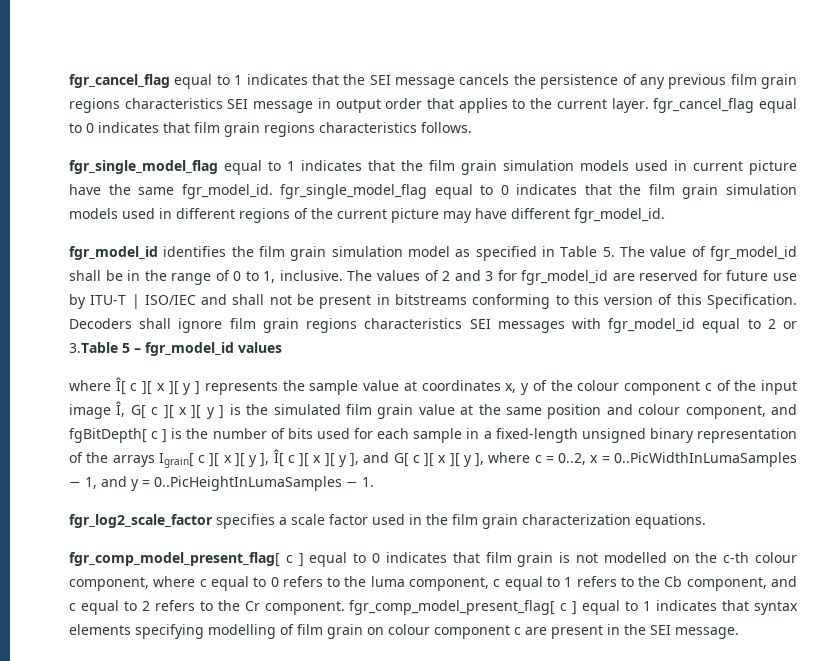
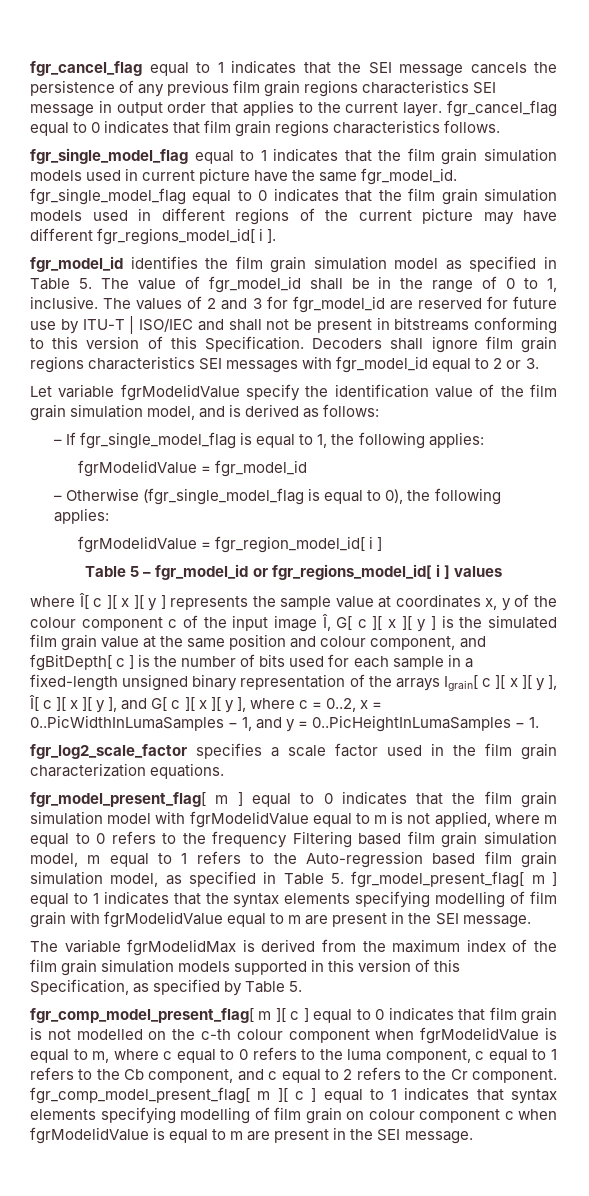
[574,208,665,223] fgr_model_id. -> [97,228,277,245] fgr_regions_model_id[ i ].
[69,342,234,356] 3.Table 5 – fgr_model_id -> [525,358,539,369] [30,384,557,401] [30,404,380,421] [54,432,484,449] [78,460,308,477] [54,488,501,505] [54,508,110,524] [78,536,383,553] [85,564,450,580] 3. // Let variable fgrModelidValue specify the identification value of the film grain simulation model, and is derived as follows: // – If fgr_single_model_flag is equal to 1, the following applies: // fgrModelidValue = fgr_model_id // – Otherwise (fgr_single_model_flag is equal to 0), the following applies: // fgrModelidValue = fgr_region_model_id[ i ] // Table 5 – fgr_model_id or fgr_regions_model_id[ i ]
[69,552,280,567] // fgr_comp_model_present_flag[ -> [30,791,558,808] [30,811,557,828] [30,831,557,848] [30,851,558,868] [30,871,558,888] [30,891,558,908] [30,911,531,928] [30,939,558,956] [30,959,461,976] [30,979,303,996] [30,1008,286,1023] // fgr_model_present_flag[ m ] equal to 0 indicates that the film grain simulation model with fgrModelidValue equal to m is not applied, where m equal to 0 refers to the frequency Filtering based film grain simulation model, m equal to 1 refers to the Auto-regression based film grain simulation model, as specified in Table 5. fgr_model_present_flag[ m ] equal to 1 indicates that the syntax elements specifying modelling of film grain with fgrModelidValue equal to m are present in the SEI message. // The variable fgrModelidMax is derived from the maximum index of the film grain simulation models supported in this version of this Specification, as specified by Table 5. // fgr_comp_model_present_flag[ m ][
[69,577,149,591] component, -> [288,1027,557,1044] [30,1049,110,1063] component when fgrModelidValue is equal to m,
(556, 607) none -> [257,1088,288,1102] m ][
(521, 631) none -> [518,1109,557,1120] [30,1127,244,1144] when fgrModelidValue is equal to m

